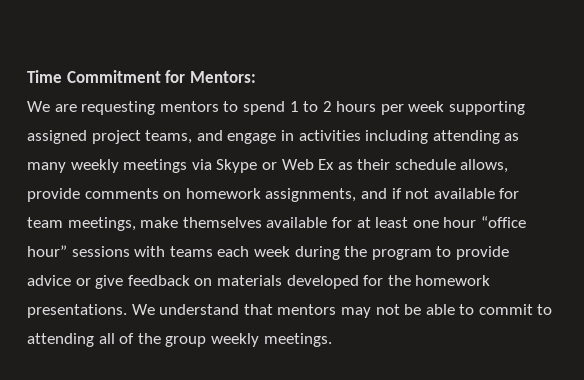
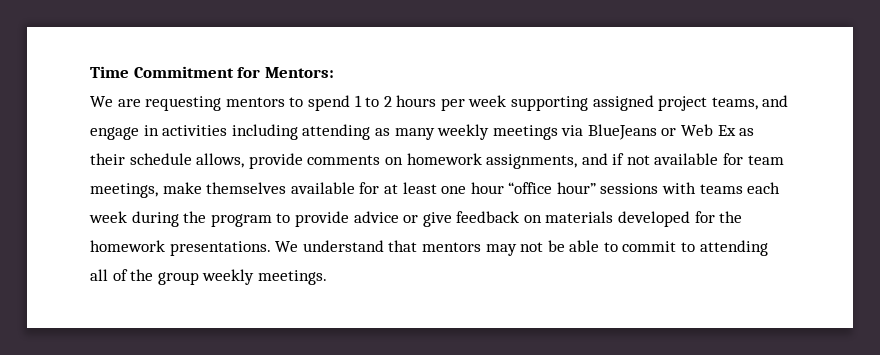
[216,159,258,173] Skype -> [587,124,657,140] BlueJeans

